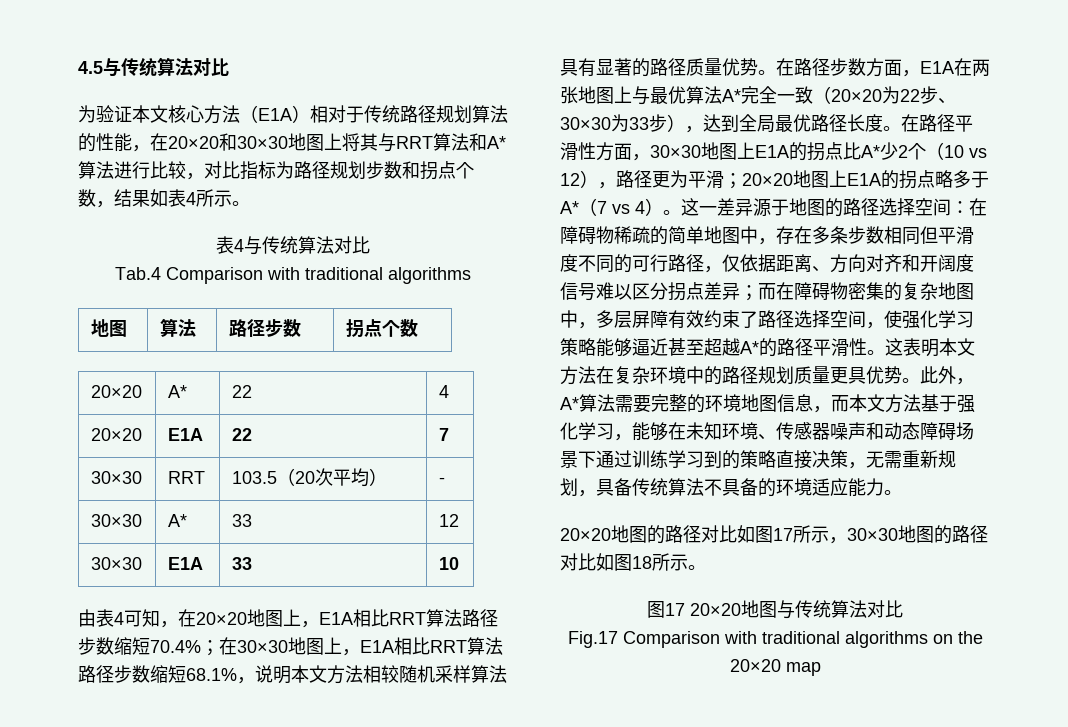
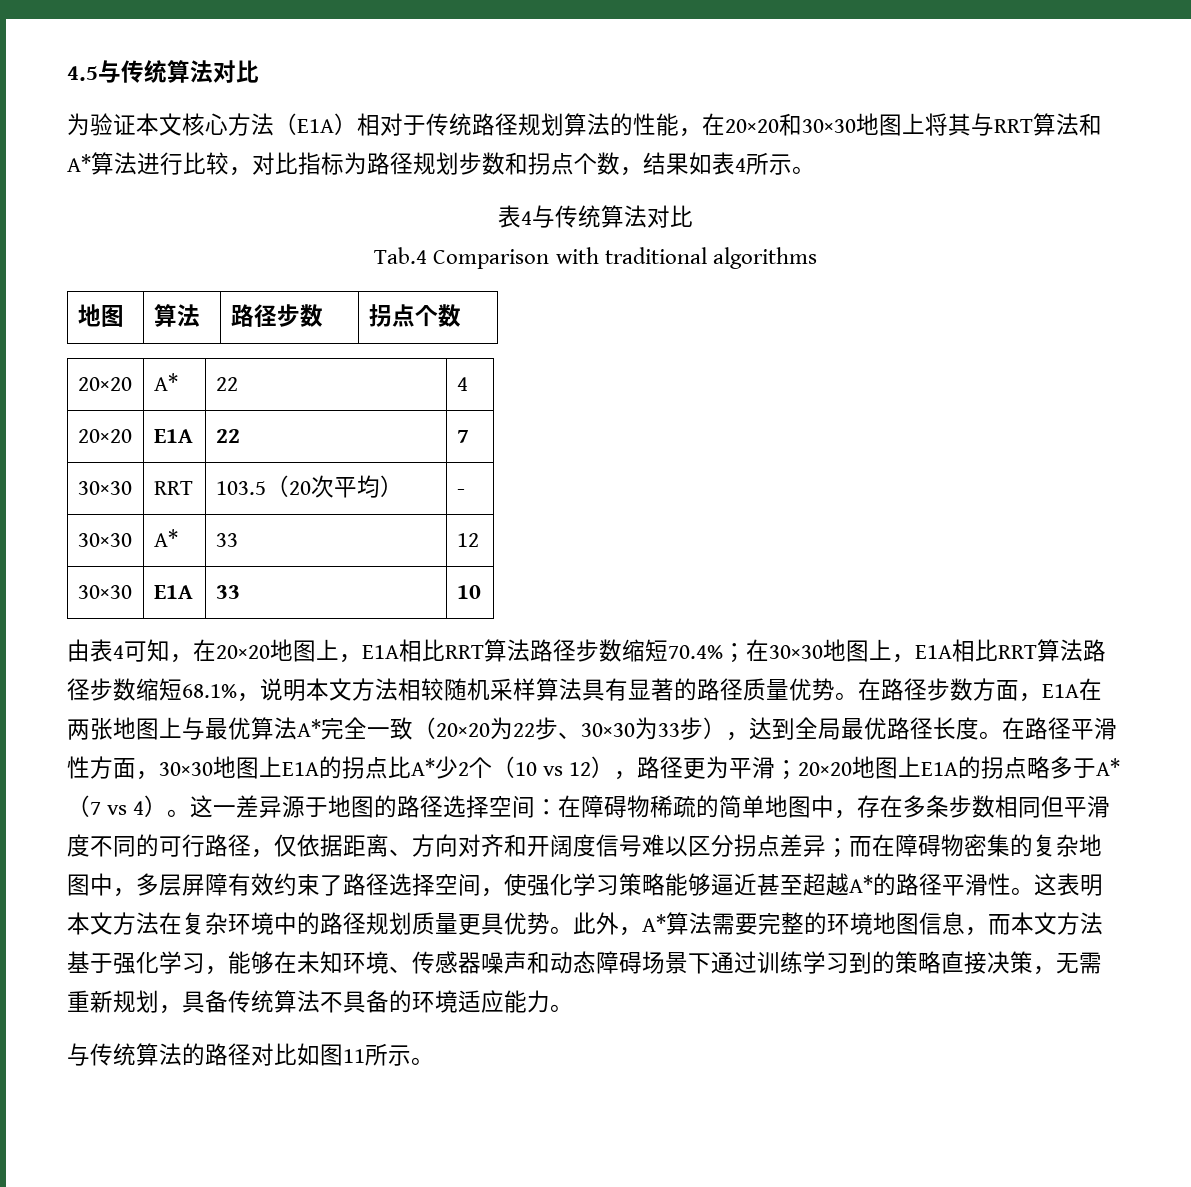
[560,525,988,544] [560,553,706,571] [647,600,903,619] [567,631,983,648] [729,659,821,676] 20×20地图的路径对比如图17所示，30×30地图的路径对比如图18所示。 // 图17 20×20地图与传统算法对比 // Fig.17 Comparison with traditional algorithms on the 20×20 map -> [67,1043,434,1066] 与传统算法的路径对比如图11所示。

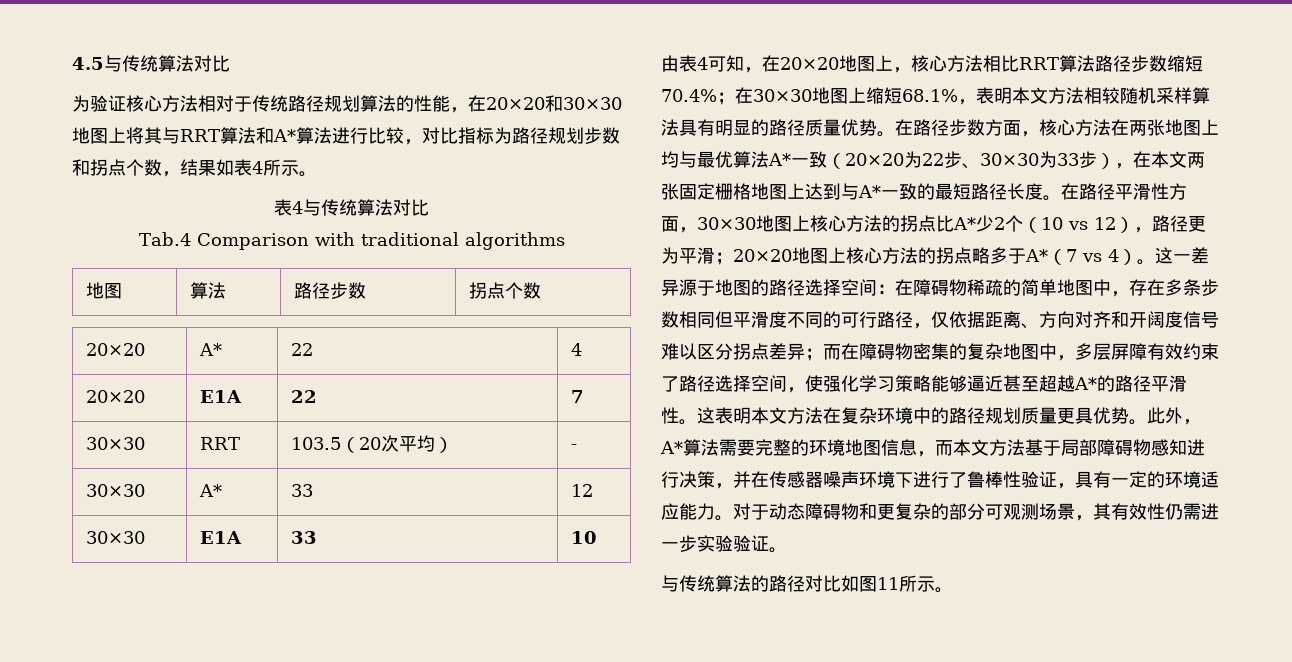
[136,113,357,136] 本文核心方法（E1A） -> [126,95,198,112] 核心方法
[362,645,399,659] E1A -> [911,55,983,72] 核心方法
[892,639,1106,663] [67,678,136,701] ，E1A相比RRT算法路径步数 -> (866, 95) none
[260,678,283,701] 说 -> [976,87,994,104] 表
[628,678,674,701] 显著 -> [715,119,751,136] 明显
[1042,684,1079,698] E1A -> [1039,119,1111,136] 核心方法
(182, 727) none -> [661,151,679,168] 均
[321,717,367,740] 完全 -> (791, 159) none
[749,717,887,740] 达到全局最优 -> [1133,151,1205,168] [661,183,971,200] 在本文两张固定栅格地图上达到与A*一致的最短
[282,762,319,776] E1A -> [810,215,882,232] 核心方法
[921,762,959,776] E1A -> [846,247,918,264] 核心方法
[113,951,1102,975] [67,990,550,1014] 强化学习，能够在未知环境、传感器噪声和动态障碍场景下通过训练学习到的策略直接决策，无需重新规划，具备传统算法不具备的环境适应能力 -> [1061,439,1205,456] [661,471,1219,489] [661,503,1219,521] [661,535,769,552] 局部障碍物感知进行决策，并在传感器噪声环境下进行了鲁棒性验证，具有一定的环境适应能力。对于动态障碍物和更复杂的部分可观测场景，其有效性仍需进一步实验验证

